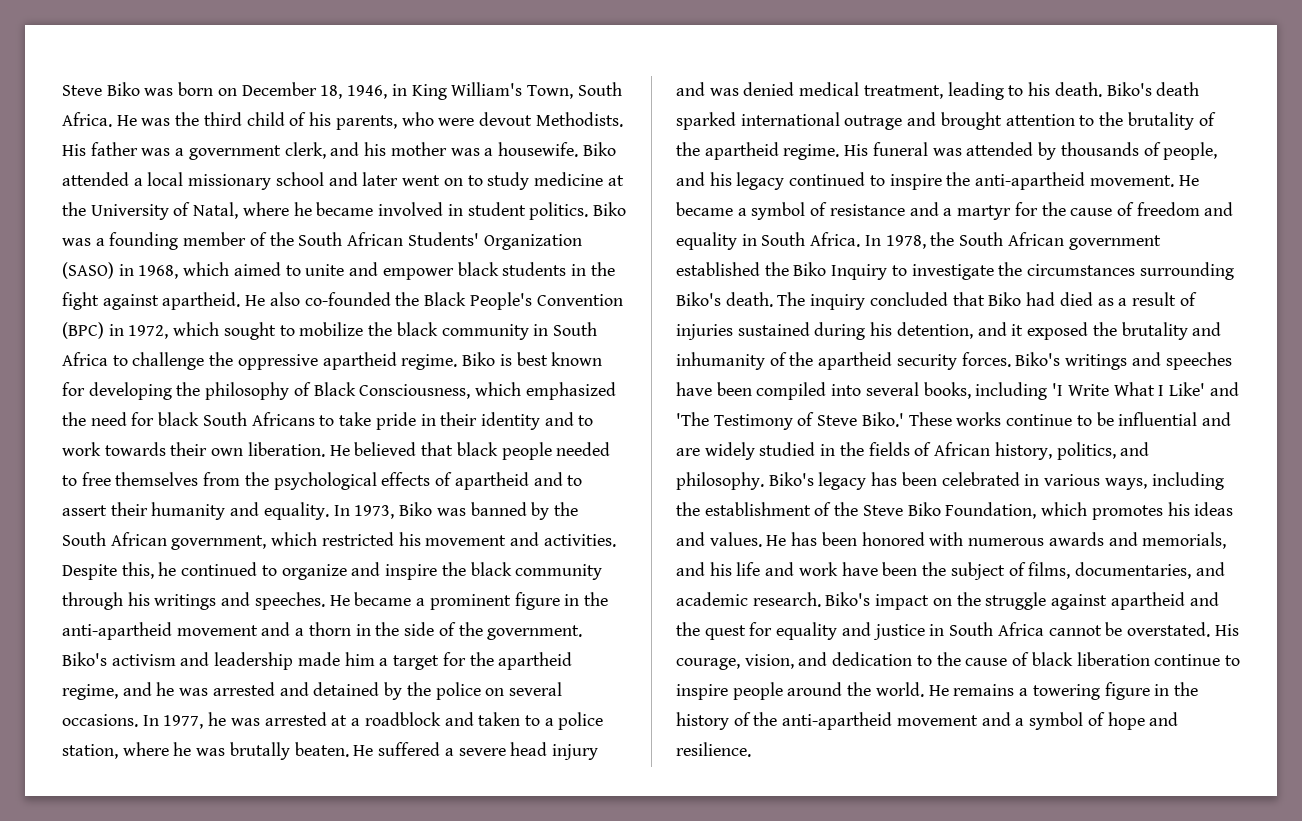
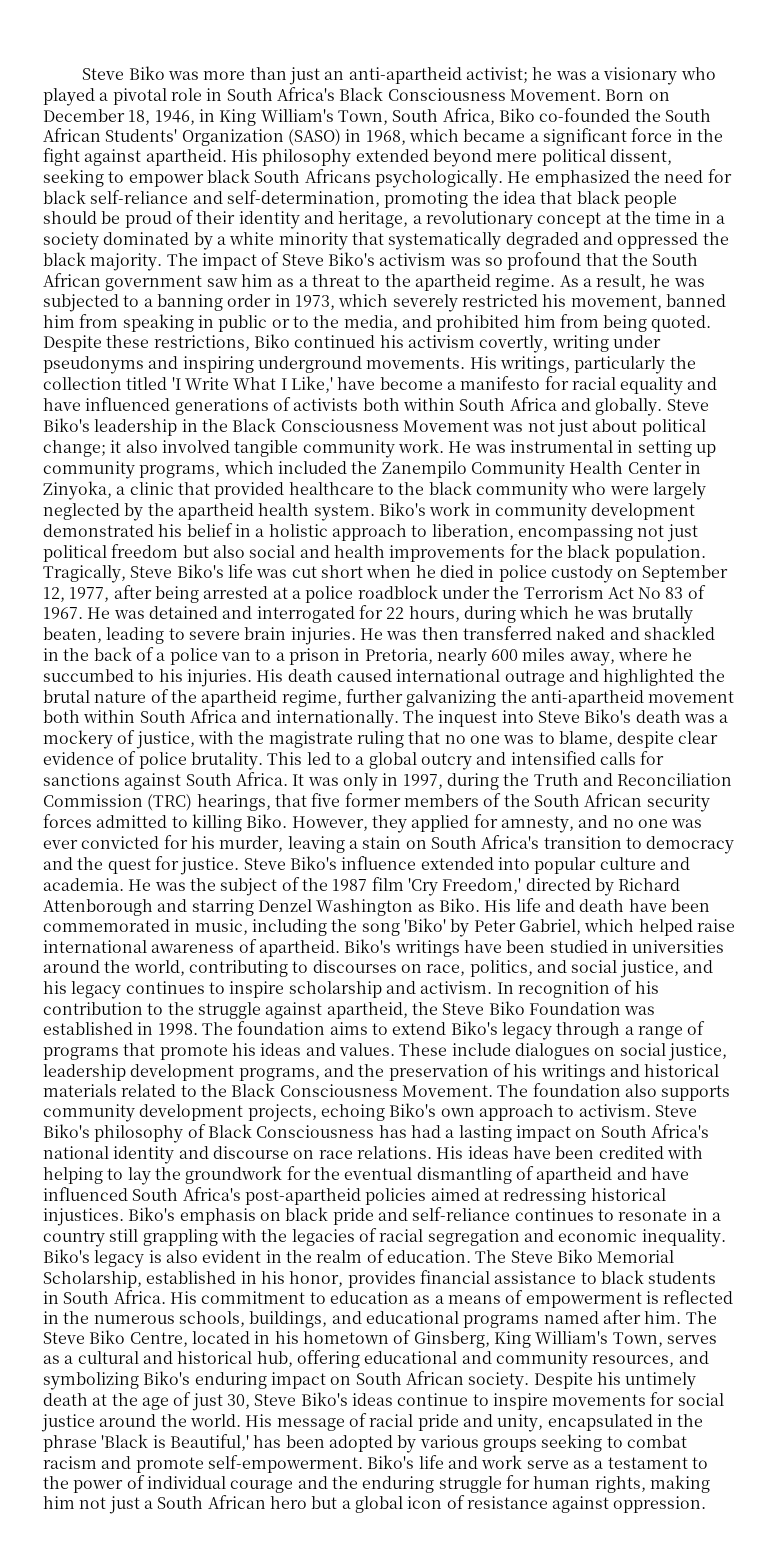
[178,82,214,96] born -> [203,67,716,85] [43,87,645,106] more than just an anti-apartheid activist; he was a visionary who played a pivotal role in South Africa's Black Consciousness Movement. Born
[62,112,623,130] [62,142,616,160] [62,172,624,190] [62,202,626,220] [62,232,267,250] Africa. He was the third child of his parents, who were devout Methodists. His father was a government clerk, and his mother was a housewife. Biko attended a local missionary school and later went on to study medicine at the University of Natal, where he became involved in student politics. Biko was a founding member of -> [442,108,631,125] Africa, Biko co-founded
[233,262,567,280] aimed to unite and empower black students -> [463,128,673,146] became a significant force
[245,292,623,310] [62,322,597,340] [62,352,603,370] [62,382,522,400] He also co-founded the Black People's Convention (BPC) in 1972, which sought to mobilize the black community in South Africa to challenge the oppressive apartheid regime. Biko is best known for developing the philosophy of Black Consciousness, which -> [230,149,672,167] [43,169,531,188] His philosophy extended beyond mere political dissent, seeking to empower black South Africans psychologically. He
[202,412,594,430] [62,442,611,460] [62,472,583,490] [62,502,578,520] [62,532,616,550] [62,562,603,580] [62,592,608,610] [62,622,583,640] [62,652,573,670] [62,682,562,700] [62,712,604,730] [62,742,598,760] [676,82,1200,100] [676,112,1216,130] [676,142,1218,160] [676,172,1199,190] [676,202,1234,220] [676,232,1161,250] [676,262,1234,280] [676,292,1197,310] [676,322,1222,340] [676,352,1232,370] [676,382,1239,400] [676,412,1231,430] [676,442,1150,460] [676,472,1224,490] [676,502,1234,520] [676,532,1227,549] [676,562,1225,580] [676,592,1219,610] [676,622,1239,640] [676,652,1240,670] [676,682,1198,700] [676,712,1179,730] [676,742,751,757] South Africans to take pride in their identity and to work towards their own liberation. He believed that black people needed to free themselves from the psychological effects of apartheid and to assert their humanity and equality. In 1973, Biko was banned by the South African government, which restricted his movement and activities. Despite this, he continued to organize and inspire the black community through his writings and speeches. He became a prominent figure in the anti-apartheid movement and a thorn in the side of the government. Biko's activism and leadership made him a target for the apartheid regime, and he was arrested and detained by the police on several occasions. In 1977, he was arrested at a roadblock and taken to a police station, where he was brutally beaten. He suffered a severe head injury and was denied medical treatment, leading to his death. Biko's death sparked international outrage and brought attention to the brutality of the apartheid regime. His funeral was attended by thousands of people, and his legacy continued to inspire the anti-apartheid movement. He became a symbol of resistance and a martyr for the cause of freedom and equality in South Africa. In 1978, the South African government established the Biko Inquiry to investigate the circumstances surrounding Biko's death. The inquiry concluded that Biko had died as a result of injuries sustained during his detention, and it exposed the brutality and inhumanity of the apartheid security forces. Biko's writings and speeches have been compiled into several books, including 'I Write What I Like' and 'The Testimony of Steve Biko.' These works continue to be influential and are widely studied in the fields of African history, politics, and philosophy. Biko's legacy has been celebrated in various ways, including the establishment of the Steve Biko Foundation, which promotes his ideas and values. He has been honored with numerous awards and memorials, and his life and work have been the subject of films, documentaries, and academic research. Biko's impact on the struggle against apartheid and the quest for equality and justice in South Africa cannot be overstated. His courage, vision, and dedication to the cause of black liberation continue to inspire people around the world. He remains a towering figure in the history of the anti-apartheid movement and a symbol of hope and resilience. -> [90,190,677,208] [43,210,725,229] [43,232,729,250] [43,252,699,271] [43,273,705,291] [43,294,726,312] [43,314,712,332] [43,334,661,353] [43,356,696,374] [43,376,718,395] [43,397,709,416] [43,418,706,437] [43,439,716,458] [43,461,701,479] [43,481,706,500] [43,502,696,521] [43,523,698,542] [43,544,706,562] [43,564,729,583] [43,585,706,603] [43,605,694,624] [43,626,715,645] [43,647,693,666] [43,669,725,687] [43,689,735,707] [43,709,729,728] [43,730,719,749] [43,751,665,770] [43,772,733,791] [43,793,710,812] [43,814,703,833] [43,835,735,854] [43,856,690,875] [43,877,681,896] [43,898,710,916] [43,918,735,937] [43,939,725,957] [43,960,713,978] [43,980,659,999] [43,1001,656,1019] [43,1021,706,1040] [43,1043,727,1061] [43,1063,720,1081] [43,1083,731,1101] [43,1103,697,1122] [43,1124,709,1143] [43,1146,703,1164] [43,1166,689,1185] [43,1187,666,1205] [43,1207,721,1226] [43,1228,726,1247] [43,1249,675,1268] [43,1270,717,1288] [43,1290,734,1308] [43,1310,717,1328] [43,1330,717,1348] [43,1350,709,1369] [43,1371,697,1390] [43,1392,724,1411] [41,1413,704,1432] [43,1434,687,1453] [43,1455,708,1473] [43,1475,710,1493] [43,1495,707,1514] self-reliance and self-determination, promoting the idea that black people should be proud of their identity and heritage, a revolutionary concept at the time in a society dominated by a white minority that systematically degraded and oppressed the black majority. The impact of Steve Biko's activism was so profound that the South African government saw him as a threat to the apartheid regime. As a result, he was subjected to a banning order in 1973, which severely restricted his movement, banned him from speaking in public or to the media, and prohibited him from being quoted. Despite these restrictions, Biko continued his activism covertly, writing under pseudonyms and inspiring underground movements. His writings, particularly the collection titled 'I Write What I Like,' have become a manifesto for racial equality and have influenced generations of activists both within South Africa and globally. Steve Biko's leadership in the Black Consciousness Movement was not just about political change; it also involved tangible community work. He was instrumental in setting up community programs, which included the Zanempilo Community Health Center in Zinyoka, a clinic that provided healthcare to the black community who were largely neglected by the apartheid health system. Biko's work in community development demonstrated his belief in a holistic approach to liberation, encompassing not just political freedom but also social and health improvements for the black population. Tragically, Steve Biko's life was cut short when he died in police custody on September 12, 1977, after being arrested at a police roadblock under the Terrorism Act No 83 of 1967. He was detained and interrogated for 22 hours, during which he was brutally beaten, leading to severe brain injuries. He was then transferred naked and shackled in the back of a police van to a prison in Pretoria, nearly 600 miles away, where he succumbed to his injuries. His death caused international outrage and highlighted the brutal nature of the apartheid regime, further galvanizing the anti-apartheid movement both within South Africa and internationally. The inquest into Steve Biko's death was a mockery of justice, with the magistrate ruling that no one was to blame, despite clear evidence of police brutality. This led to a global outcry and intensified calls for sanctions against South Africa. It was only in 1997, during the Truth and Reconciliation Commission (TRC) hearings, that five former members of the South African security forces admitted to killing Biko. However, they applied for amnesty, and no one was ever convicted for his murder, leaving a stain on South Africa's transition to democracy and the quest for justice. Steve Biko's influence extended into popular culture and academia. He was the subject of the 1987 film 'Cry Freedom,' directed by Richard Attenborough and starring Denzel Washington as Biko. His life and death have been commemorated in music, including the song 'Biko' by Peter Gabriel, which helped raise international awareness of apartheid. Biko's writings have been studied in universities around the world, contributing to discourses on race, politics, and social justice, and his legacy continues to inspire scholarship and activism. In recognition of his contribution to the struggle against apartheid, the Steve Biko Foundation was established in 1998. The foundation aims to extend Biko's legacy through a range of programs that promote his ideas and values. These include dialogues on social justice, leadership development programs, and the preservation of his writings and historical materials related to the Black Consciousness Movement. The foundation also supports community development projects, echoing Biko's own approach to activism. Steve Biko's philosophy of Black Consciousness has had a lasting impact on South Africa's national identity and discourse on race relations. His ideas have been credited with helping to lay the groundwork for the eventual dismantling of apartheid and have influenced South Africa's post-apartheid policies aimed at redressing historical injustices. Biko's emphasis on black pride and self-reliance continues to resonate in a country still grappling with the legacies of racial segregation and economic inequality. Biko's legacy is also evident in the realm of education. The Steve Biko Memorial Scholarship, established in his honor, provides financial assistance to black students in South Africa. His commitment to education as a means of empowerment is reflected in the numerous schools, buildings, and educational programs named after him. The Steve Biko Centre, located in his hometown of Ginsberg, King William's Town, serves as a cultural and historical hub, offering educational and community resources, and symbolizing Biko's enduring impact on South African society. Despite his untimely death at the age of just 30, Steve Biko's ideas continue to inspire movements for social justice around the world. His message of racial pride and unity, encapsulated in the phrase 'Black is Beautiful,' has been adopted by various groups seeking to combat racism and promote self-empowerment. Biko's life and work serve as a testament to the power of individual courage and the enduring struggle for human rights, making him not just a South African hero but a global icon of resistance against oppression.

